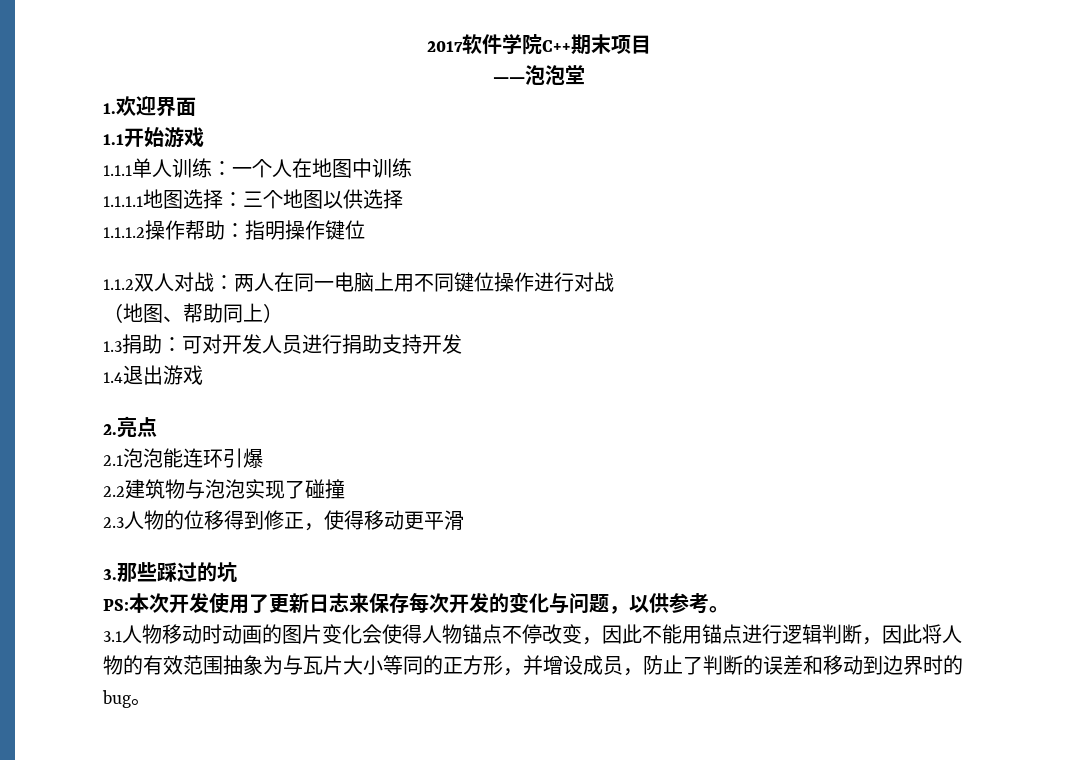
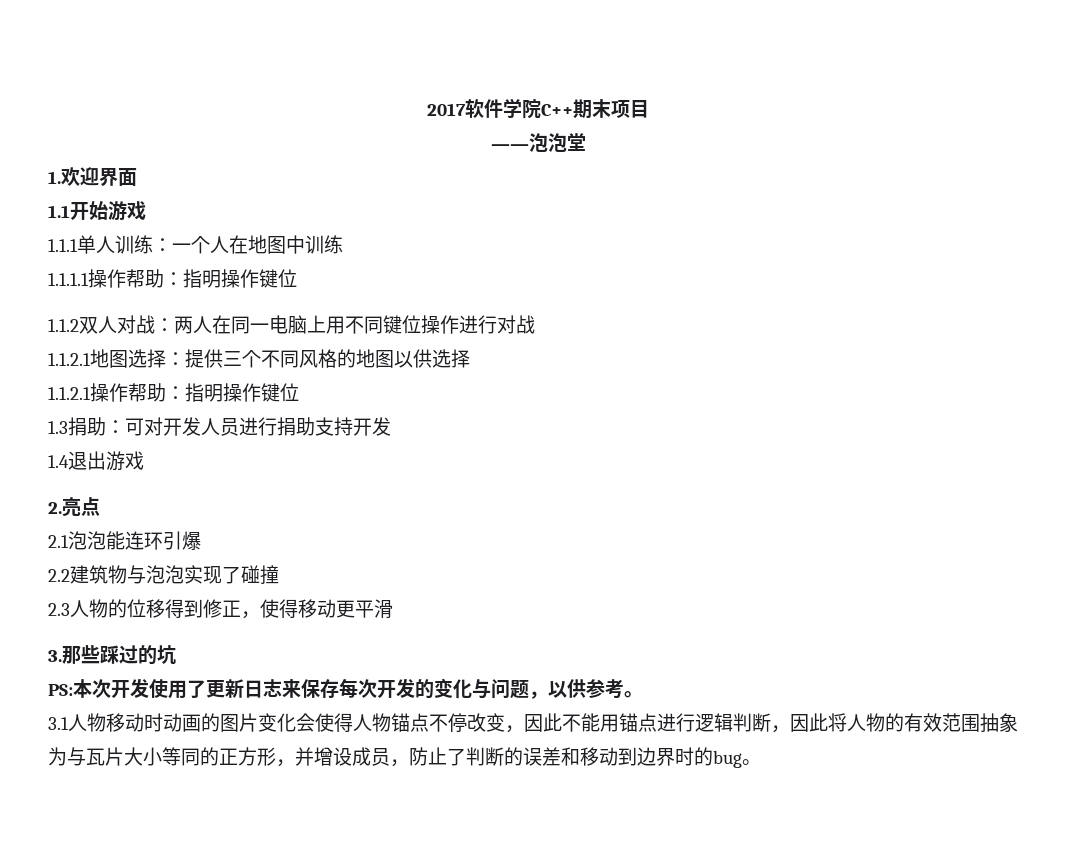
[143,189,403,209] [103,227,145,238] 地图选择：三个地图以供选择 // 1.1.1.2 -> (89, 279) none
[103,303,283,323] （地图、帮助同上） -> [48,349,470,368] [48,383,299,402] 1.1.2.1地图选择：提供三个不同风格的地图以供选择 // 1.1.2.1操作帮助：指明操作键位

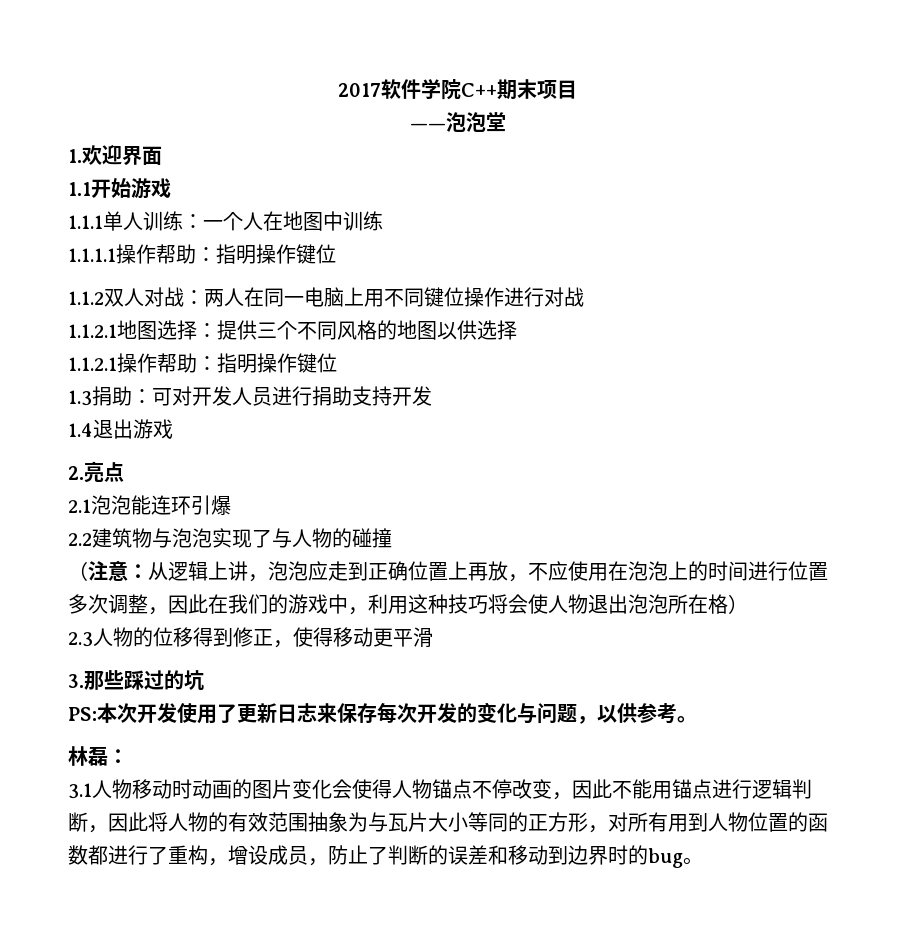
(241, 575) none -> [272,528,352,548] 与人物的
(279, 575) none -> [68,561,828,582] [68,594,748,615] // （注意：从逻辑上讲，泡泡应走到正确位置上再放，不应使用在泡泡上的时间进行位置多次调整，因此在我们的游戏中，利用这种技巧将会使人物退出泡泡所在格）
(643, 694) none -> [68,746,128,766] // 林磊：
[295,747,314,766] 并 -> [608,812,828,832] [68,845,228,866] 对所有用到人物位置的函数都进行了重构，

